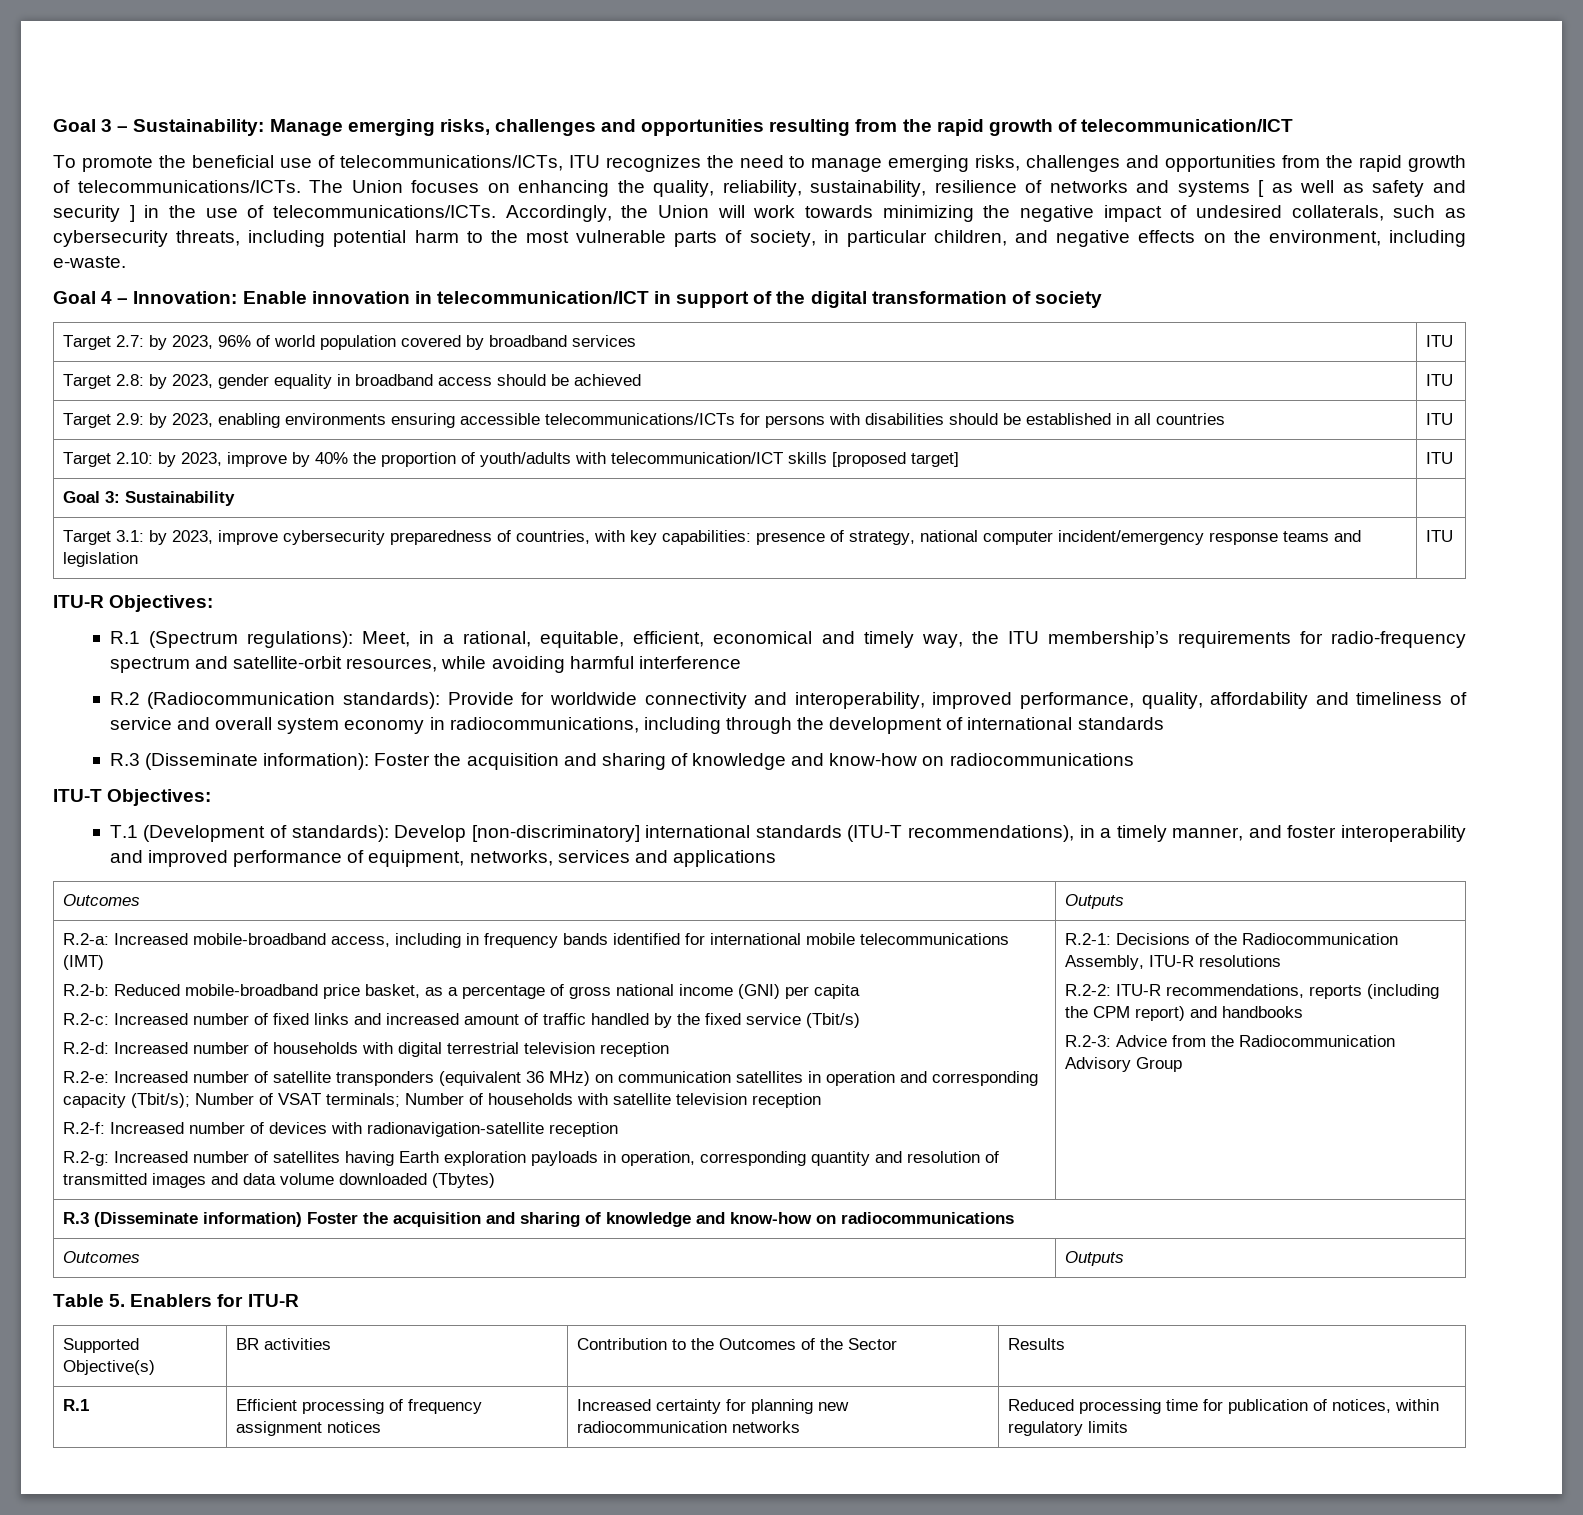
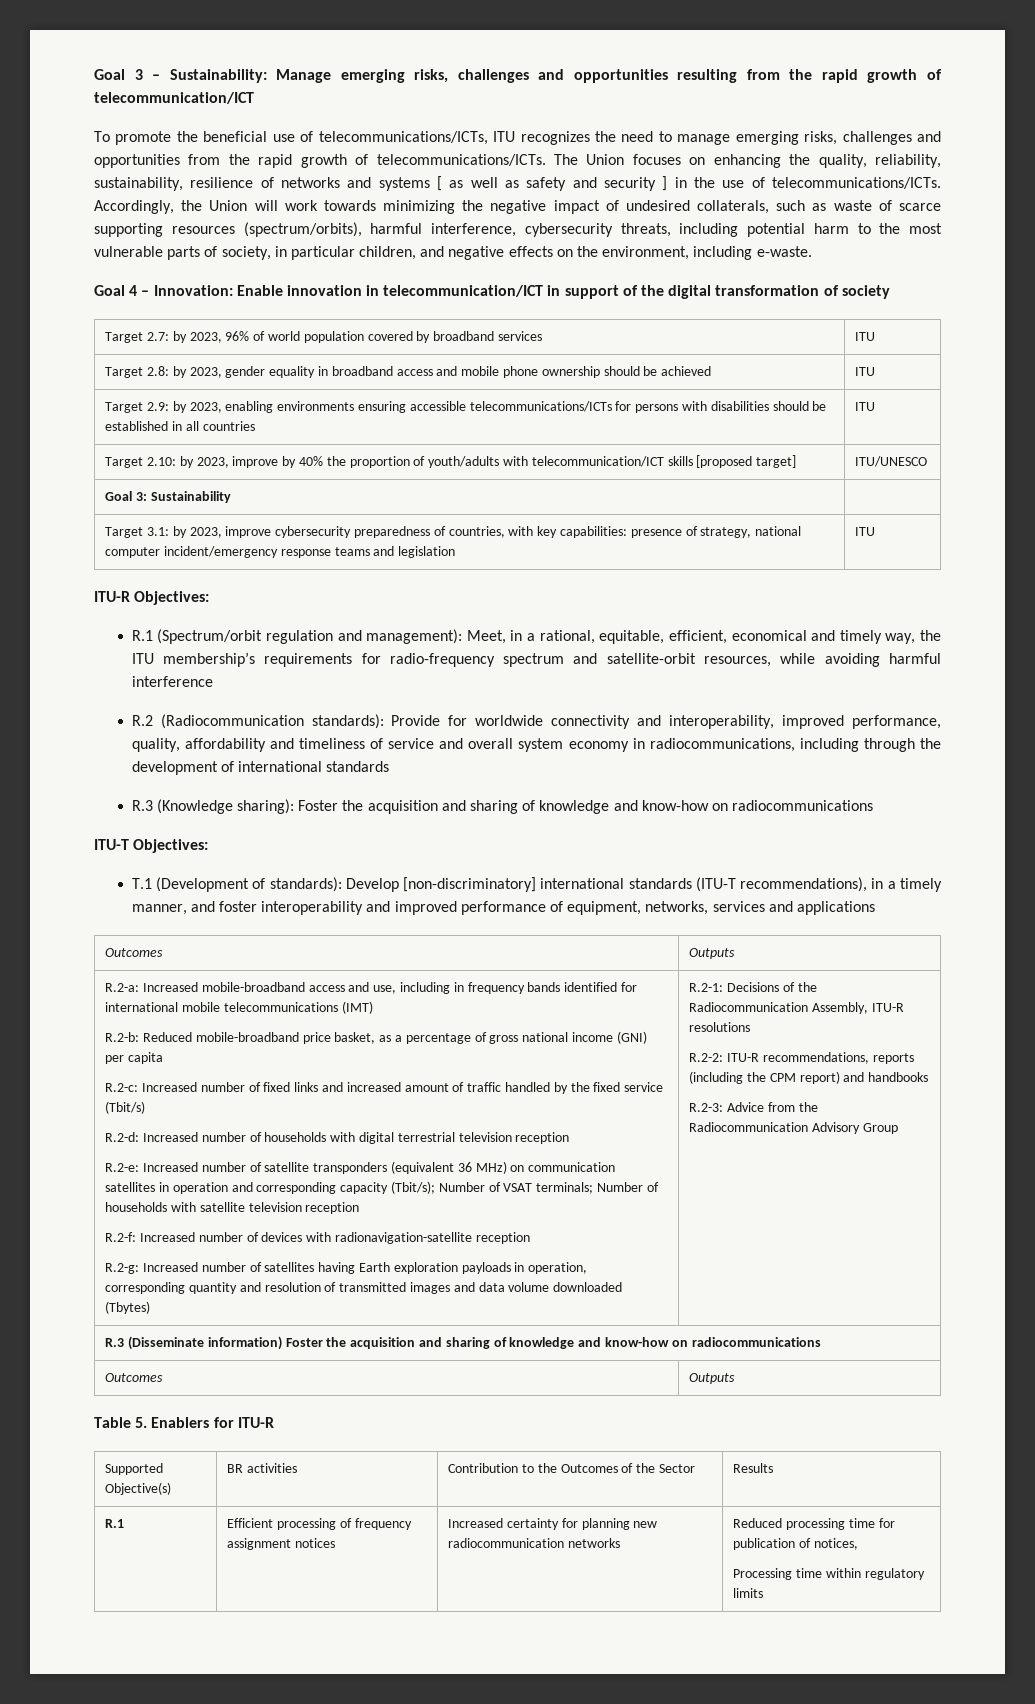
(1467, 213) none -> [833,200,941,211] [94,222,516,237] waste of scarce supporting resources (spectrum/orbits), harmful interference,
(493, 381) none -> [436,366,600,378] and mobile phone ownership
[1426,452,1454,464] ITU -> [855,456,928,467] ITU/UNESCO
[148,631,354,648] (Spectrum regulations): -> [157,629,463,644] (Spectrum/orbit regulation and management):
[145,753,370,770] (Disseminate information): -> [156,799,295,814] (Knowledge sharing):
[331,936,391,947] access, -> [308,982,397,994] access and use,
(1392, 1406) none -> [733,1568,823,1580] // Processing time

